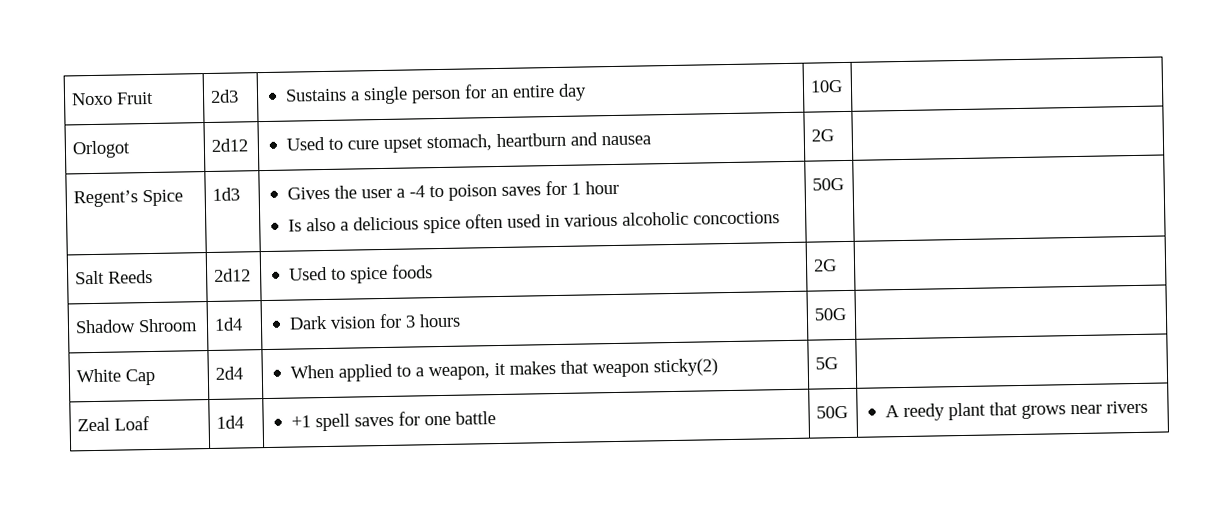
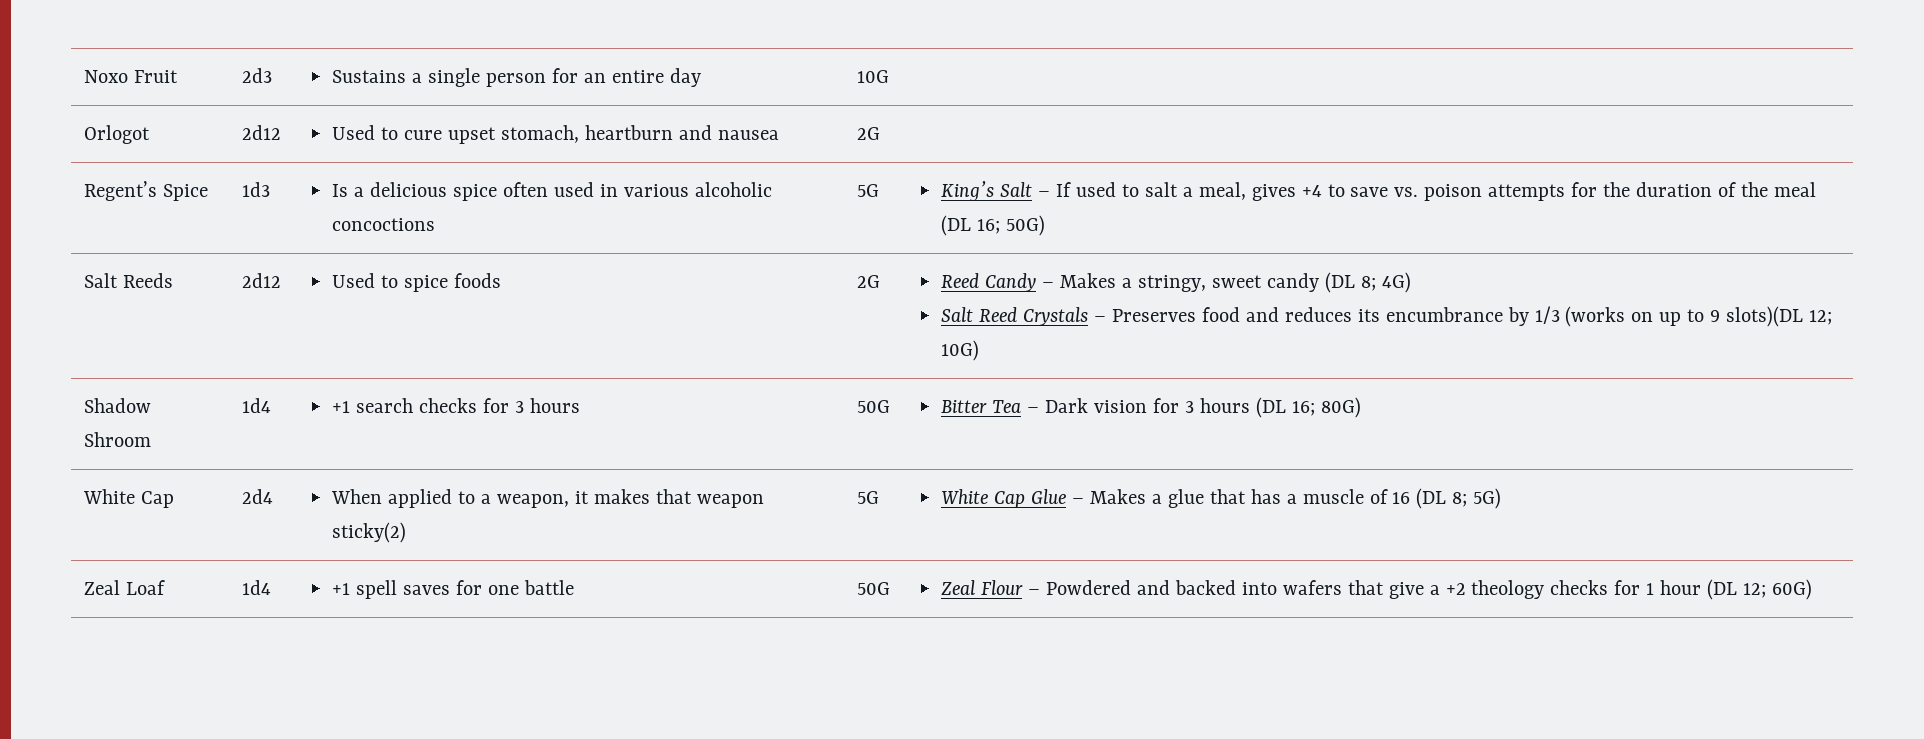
[286,180,619,201] [287,217,336,232] Gives the user a -4 to poison saves for 1 hour // Is also -> [332,184,349,197] Is
[812,178,845,191] 50G | -> [856,184,879,197] [941,181,1816,201] [941,215,1046,236] 5G | King’s Salt – If used to salt a meal, gives +4 to save vs. poison attempts for the duration of the meal (DL 16; 50G)
(838, 265) none -> [941,272,1411,293] [941,306,1833,327] [941,340,980,361] Reed Candy – Makes a stringy, sweet candy (DL 8; 4G) // Salt Reed Crystals – Preserves food and reduces its encumbrance by 1/3 (works on up to 9 slots)(DL 12; 10G)
[288,315,376,330] Dark vision -> [332,398,478,413] +1 search checks
(847, 314) none -> [941,397,1361,418] Bitter Tea – Dark vision for 3 hours (DL 16; 80G)
(839, 363) none -> [941,488,1502,509] White Cap Glue – Makes a glue that has a muscle of 16 (DL 8; 5G)
[884,400,1148,422] A reedy plant that grows near rivers -> [941,579,1813,600] Zeal Flour – Powdered and backed into wafers that give a +2 theology checks for 1 hour (DL 12; 60G)

